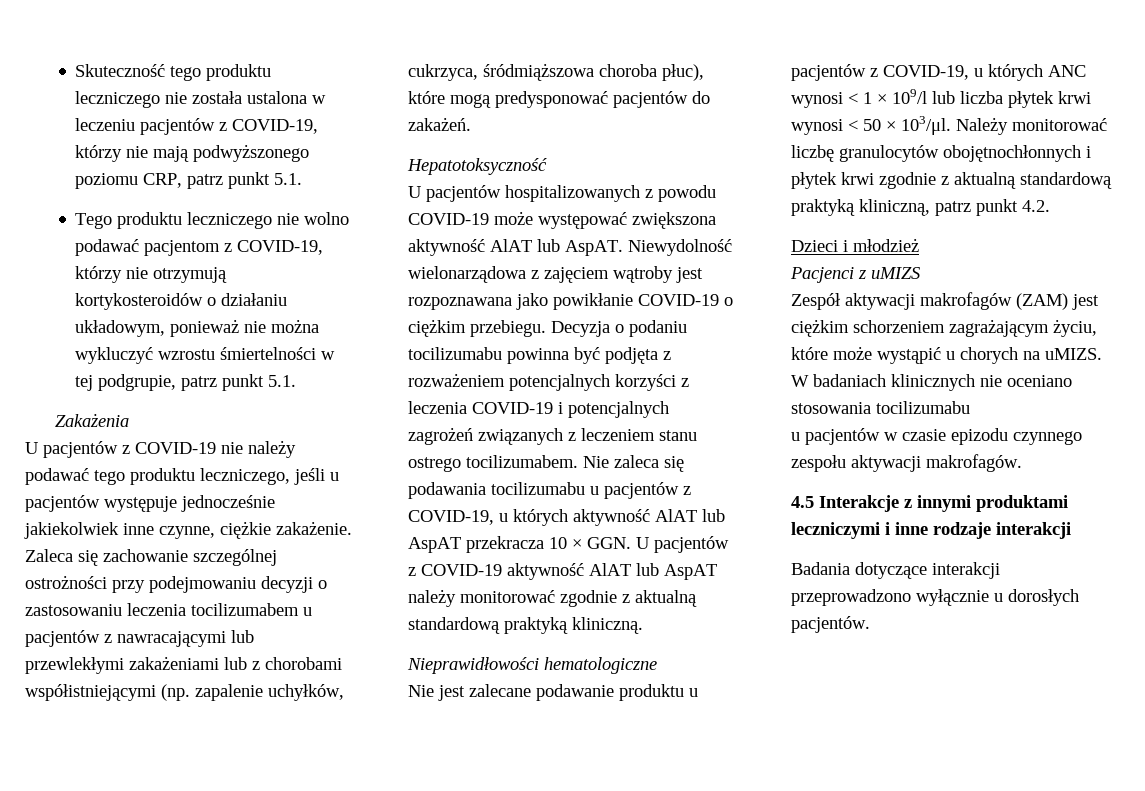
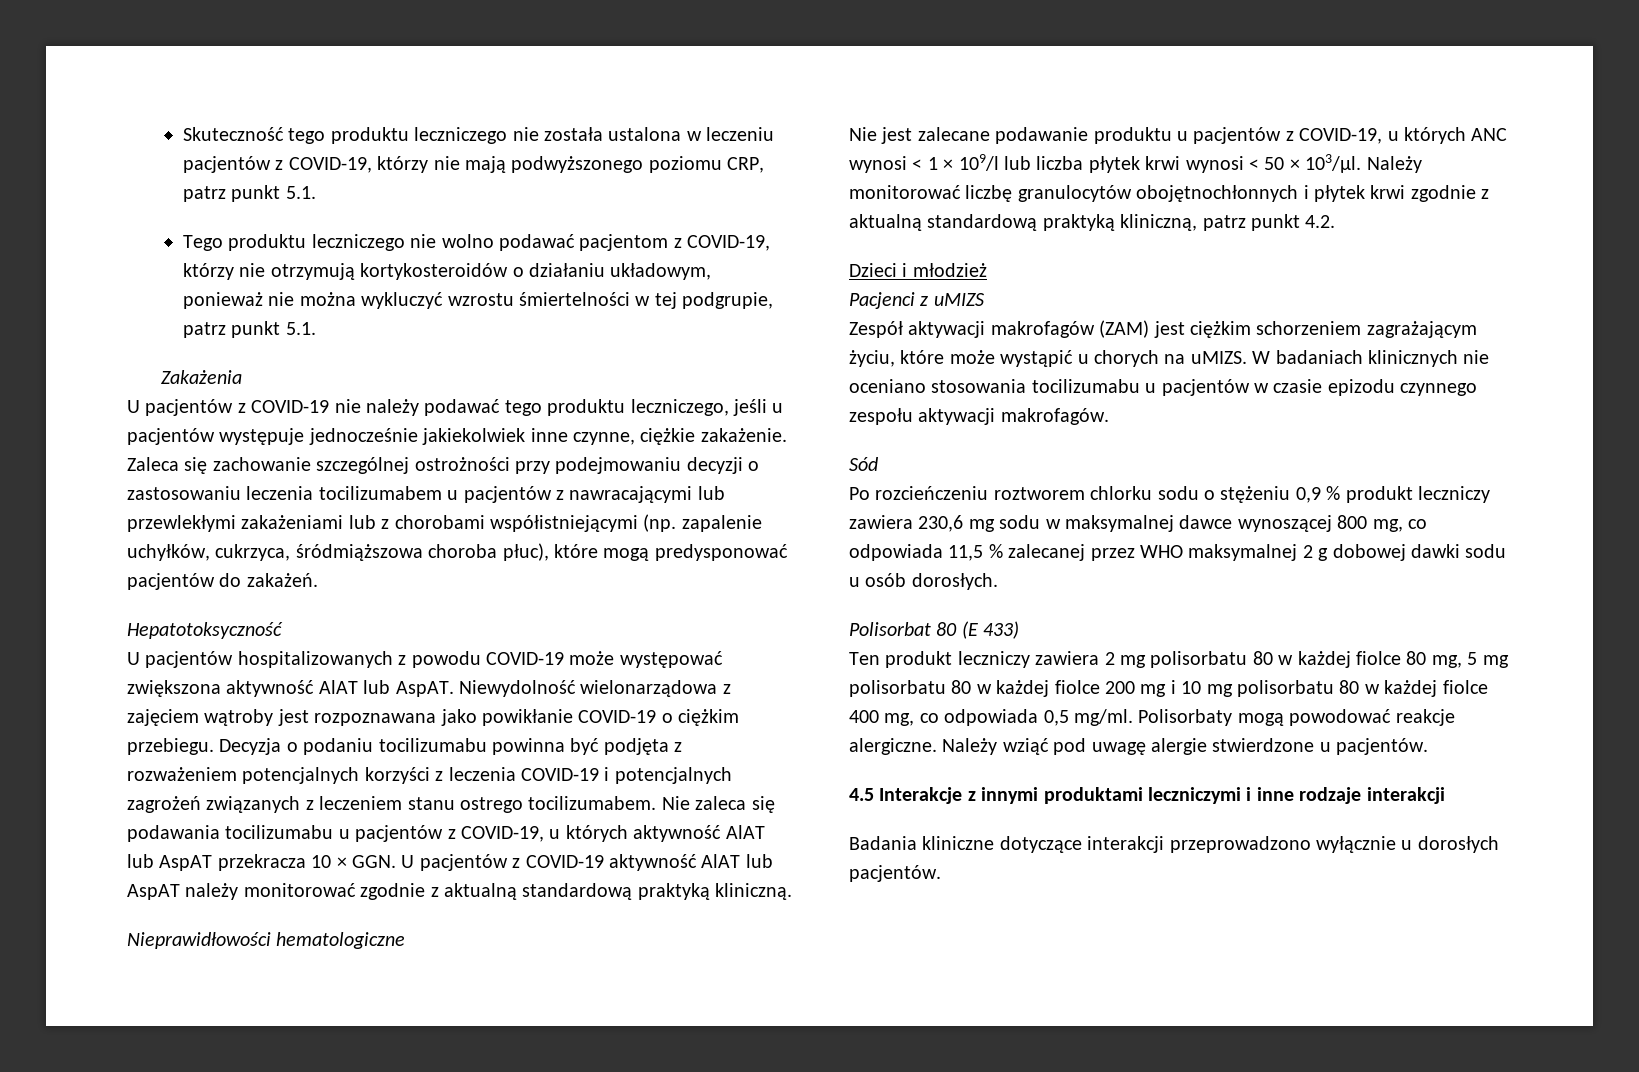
(970, 407) // -> (1140, 386) none
(1022, 463) none -> [849,457,878,471] [849,486,1490,503] [849,515,1427,532] [849,544,1507,561] [849,573,998,590] [849,621,1020,639] [849,651,1509,668] [849,680,1488,697] [849,709,1455,726] [849,738,1429,755] // Sód // Po rozcieńczeniu roztworem chlorku sodu o stężeniu 0,9 % produkt leczniczy zawiera 230,6 mg sodu w maksymalnej dawce wynoszącej 800 mg, co odpowiada 11,5 % zalecanej przez WHO maksymalnej 2 g dobowej dawki sodu u osób dorosłych. // Polisorbat 80 (E 433) // Ten produkt leczniczy zawiera 2 mg polisorbatu 80 w każdej fiolce 80 mg, 5 mg polisorbatu 80 w każdej fiolce 200 mg i 10 mg polisorbatu 80 w każdej fiolce 400 mg, co odpowiada 0,5 mg/ml. Polisorbaty mogą powodować reakcje alergiczne. Należy wziąć pod uwagę alergie stwierdzone u pacjentów.
(850, 568) none -> [922,836,995,850] kliniczne

